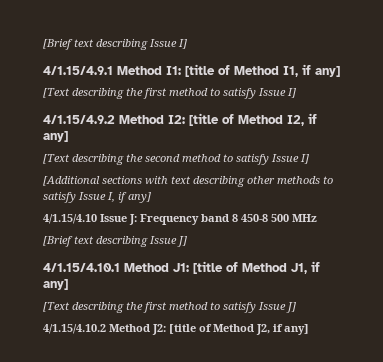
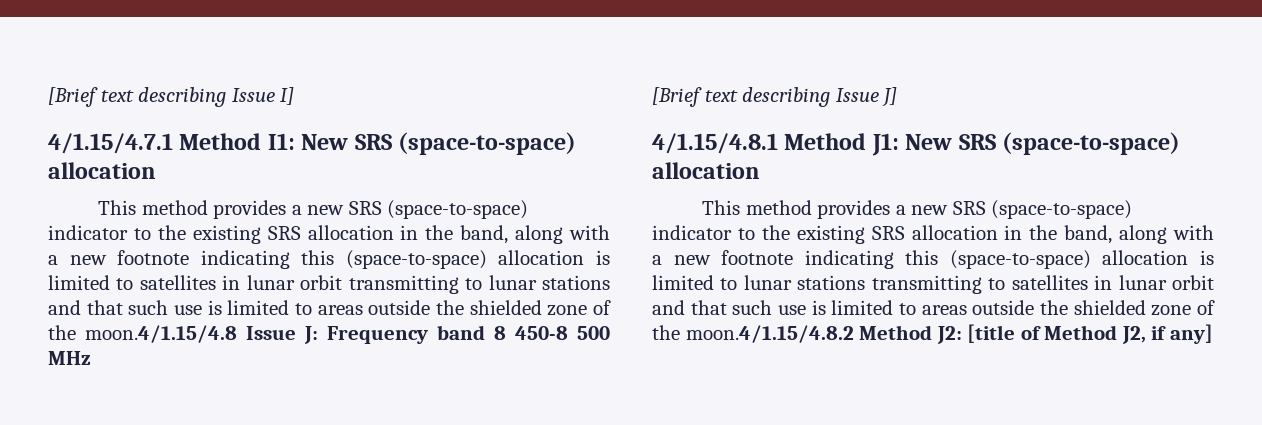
[43,66,113,75] 4/1.15/4.9.1 -> [48,133,173,154] 4/1.15/4.7.1
[185,64,340,77] [43,88,296,99] [43,113,317,126] [43,131,68,142] [43,154,309,165] [43,176,333,187] [43,192,151,203] [43,214,97,224] [title of Method I1, if any] // [Text describing the first method to satisfy Issue I] // 4/1.15/4.9.2 Method I2: [title of Method I2, if any] // [Text describing the second method to satisfy Issue I] // [Additional sections with text describing other methods to satisfy Issue I, if any] // 4/1.15/4.10 -> [301,132,577,155] [48,162,156,179] [97,200,529,219] [48,225,610,244] [48,250,610,269] [48,275,611,294] [48,300,612,316] [48,325,237,343] New SRS (space-to-space) allocation // This method provides a new SRS (space-to-space) indicator to the existing SRS allocation in the band, along with a new footnote indicating this (space-to-space) allocation is limited to satellites in lunar orbit transmitting to lunar stations and that such use is limited to areas outside the shielded zone of the moon.4/1.15/4.8
[43,263,120,272] 4/1.15/4.10.1 -> [652,133,778,154] 4/1.15/4.8.1
[193,261,320,274] [43,279,68,290] [43,302,296,313] [43,324,106,334] [title of Method J1, if any] // [Text describing the first method to satisfy Issue J] // 4/1.15/4.10.2 -> [905,132,1181,155] [652,162,760,179] [701,200,1133,219] [652,225,1214,244] [652,250,1214,269] [652,275,1214,294] [652,300,1215,316] [652,325,854,343] New SRS (space-to-space) allocation // This method provides a new SRS (space-to-space) indicator to the existing SRS allocation in the band, along with a new footnote indicating this (space-to-space) allocation is limited to lunar stations transmitting to satellites in lunar orbit and that such use is limited to areas outside the shielded zone of the moon.4/1.15/4.8.2

